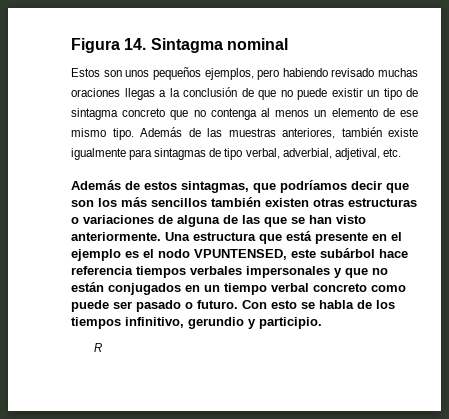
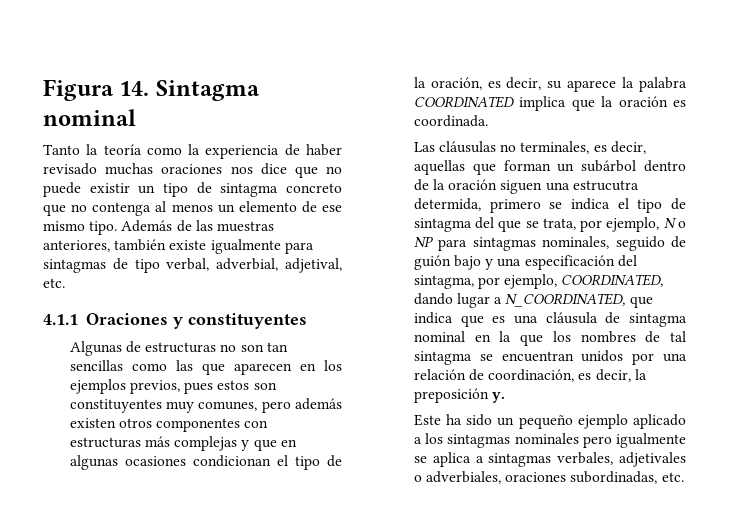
[71,67,418,80] [71,87,254,100] Estos son unos pequeños ejemplos, pero habiendo revisado muchas oraciones llegas a la conclusión de -> [43,144,342,159] [43,163,287,175] Tanto la teoría como la experiencia de haber revisado muchas oraciones nos dice
[71,180,409,193] [71,197,417,207] [71,215,366,227] [71,231,402,244] [71,248,408,261] [71,266,388,278] [71,282,406,295] [71,300,395,312] [71,317,322,329] [93,343,102,352] Además de estos sintagmas, que podríamos decir que son los más sencillos también existen otras estructuras o variaciones de alguna de las que se han visto anteriormente. Una estructura que está presente en el ejemplo es el nodo VPUNTENSED, este subárbol hace referencia tiempos verbales impersonales y que no están conjugados en un tiempo verbal concreto como puede ser pasado o futuro. Con esto se habla de los tiempos infinitivo, gerundio y participio. // R -> [43,313,307,329] [69,341,288,356] [69,360,342,375] [69,379,277,394] [69,398,342,413] [69,418,269,432] [69,436,297,451] [69,455,342,470] [413,77,687,92] [413,96,686,111] [413,115,488,127] [413,141,646,154] [413,160,686,175] [413,179,639,194] [413,198,686,213] [413,217,686,232] [413,236,686,251] [413,255,637,270] [413,274,664,289] [413,293,653,308] [413,312,687,327] [413,331,686,346] [413,350,687,365] [413,369,647,382] [413,388,506,403] [413,414,686,429] [413,433,686,448] [413,452,686,467] [413,471,684,484] 4.1.1 Oraciones y constituyentes // Algunas de estructuras no son tan sencillas como las que aparecen en los ejemplos previos, pues estos son constituyentes muy comunes, pero además existen otros componentes con estructuras más complejas y que en algunas ocasiones condicionan el tipo de la oración, es decir, su aparece la palabra COORDINATED implica que la oración es coordinada. // Las cláusulas no terminales, es decir, aquellas que forman un subárbol dentro de la oración siguen una estrucutra determida, primero se indica el tipo de sintagma del que se trata, por ejemplo, N o NP para sintagmas nominales, seguido de guión bajo y una especificación del sintagma, por ejemplo, COORDINATED, dando lugar a N_COORDINATED, que indica que es una cláusula de sintagma nominal en la que los nombres de tal sintagma se encuentran unidos por una relación de coordinación, es decir, la preposición y. // Este ha sido un pequeño ejemplo aplicado a los sintagmas nominales pero igualmente se aplica a sintagmas verbales, adjetivales o adverbiales, oraciones subordinadas, etc.

